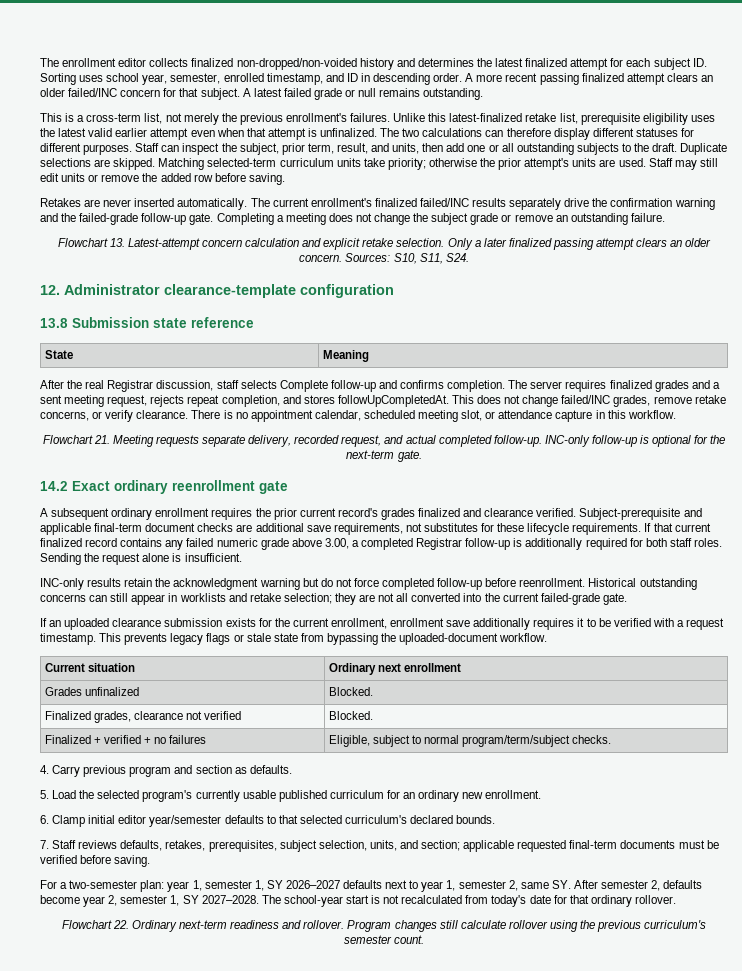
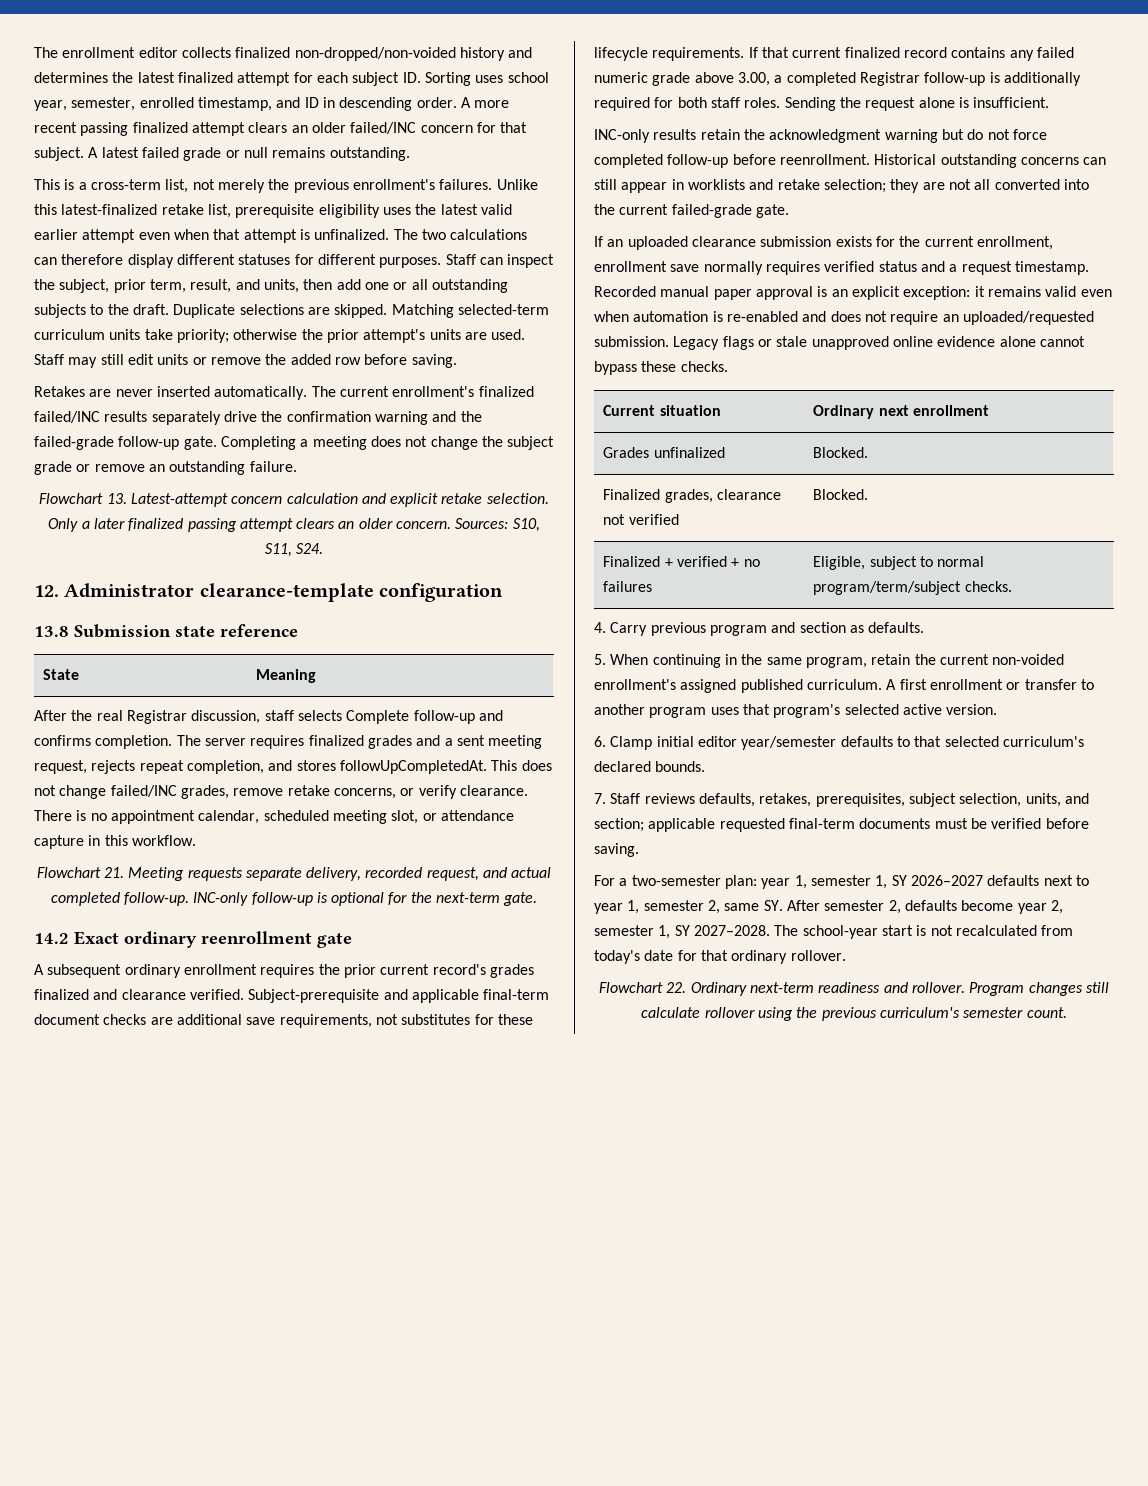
[473,618,725,630] [40,633,548,645] additionally requires it to be verified with a request timestamp. This prevents legacy flags or stale state from bypassing the uploaded-document workflow. -> [703,261,1089,275] [594,286,1112,300] [594,311,1094,325] [594,336,1085,350] [594,361,728,375] normally requires verified status and a request timestamp. Recorded manual paper approval is an explicit exception: it remains valid even when automation is re-enabled and does not require an uploaded/requested submission. Legacy flags or stale unapproved online evidence alone cannot bypass these checks.
[52,790,542,802] Load the selected program's currently usable published curriculum for an ordinary new enrollment. -> [610,654,1065,668] [594,679,1094,693] [594,704,998,718] When continuing in the same program, retain the current non-voided enrollment's assigned published curriculum. A first enrollment or transfer to another program uses that program's selected active version.

